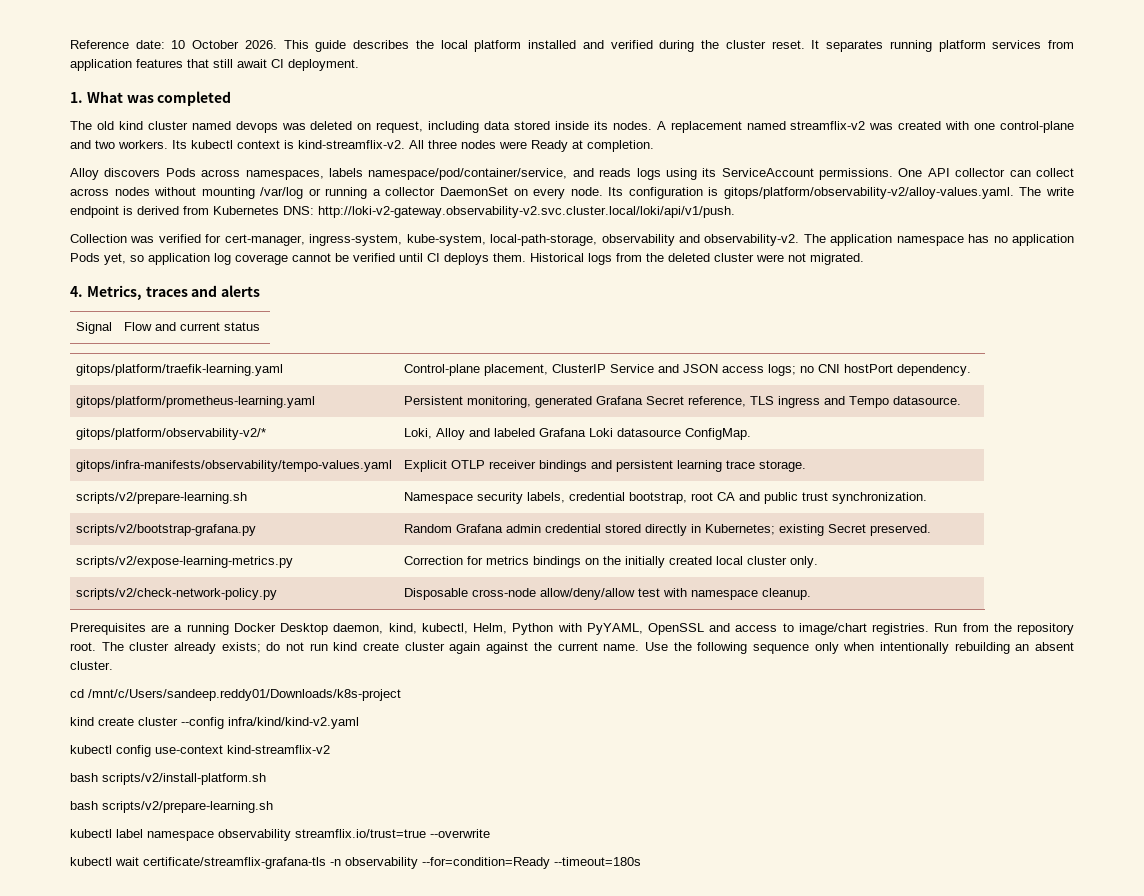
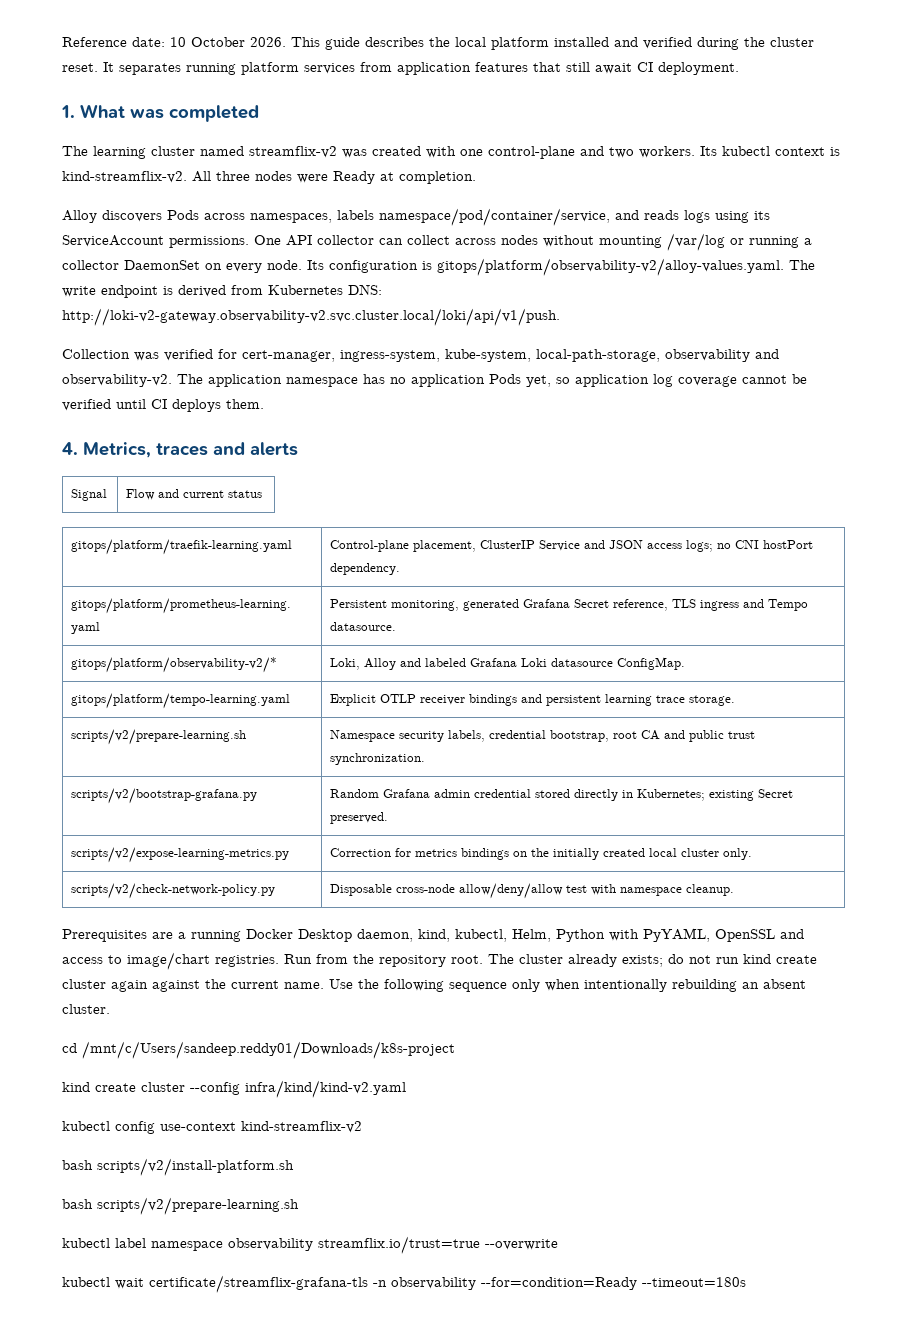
[96,121,742,133] old kind cluster named devops was deleted on request, including data stored inside its nodes. A replacement -> [93,146,195,159] learning cluster
[530,253,864,265] Historical logs from the deleted cluster were not migrated. -> (264, 404) none
[75,460,392,472] gitops/infra-manifests/observability/tempo-values.yaml -> [71,693,291,709] gitops/platform/tempo-learning.yaml

